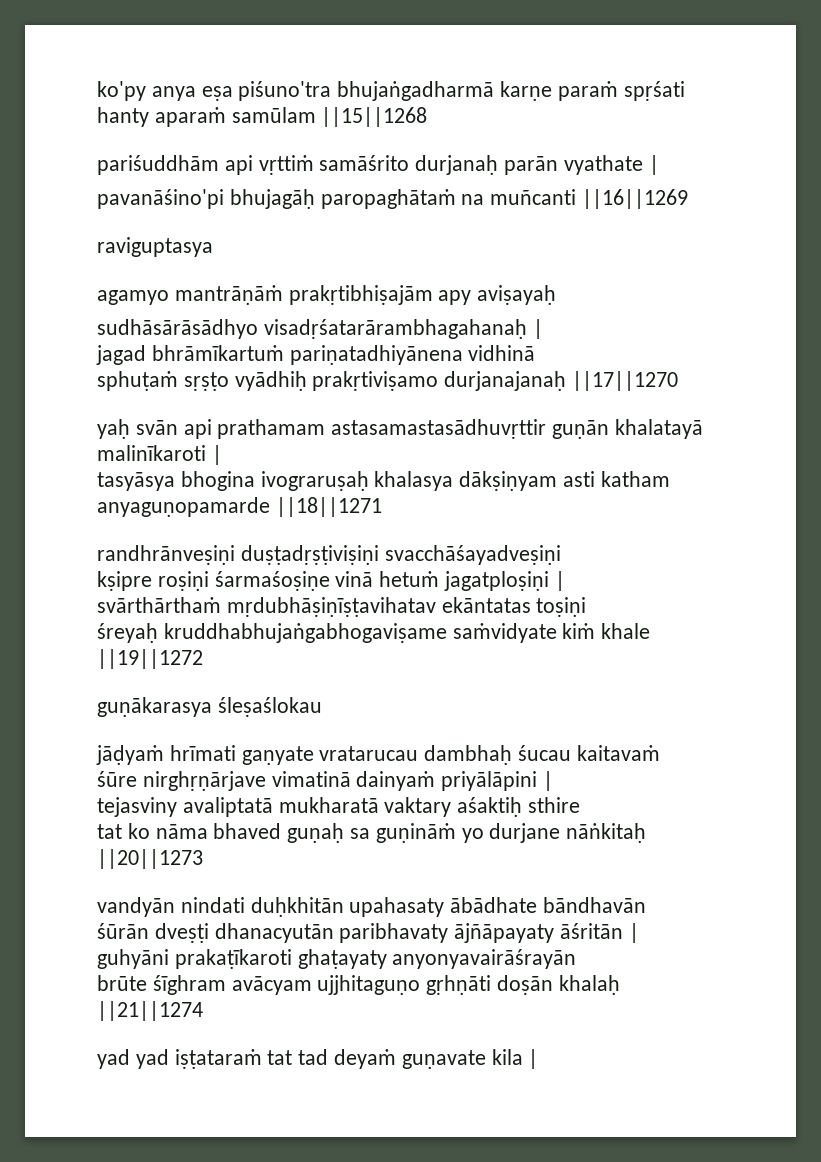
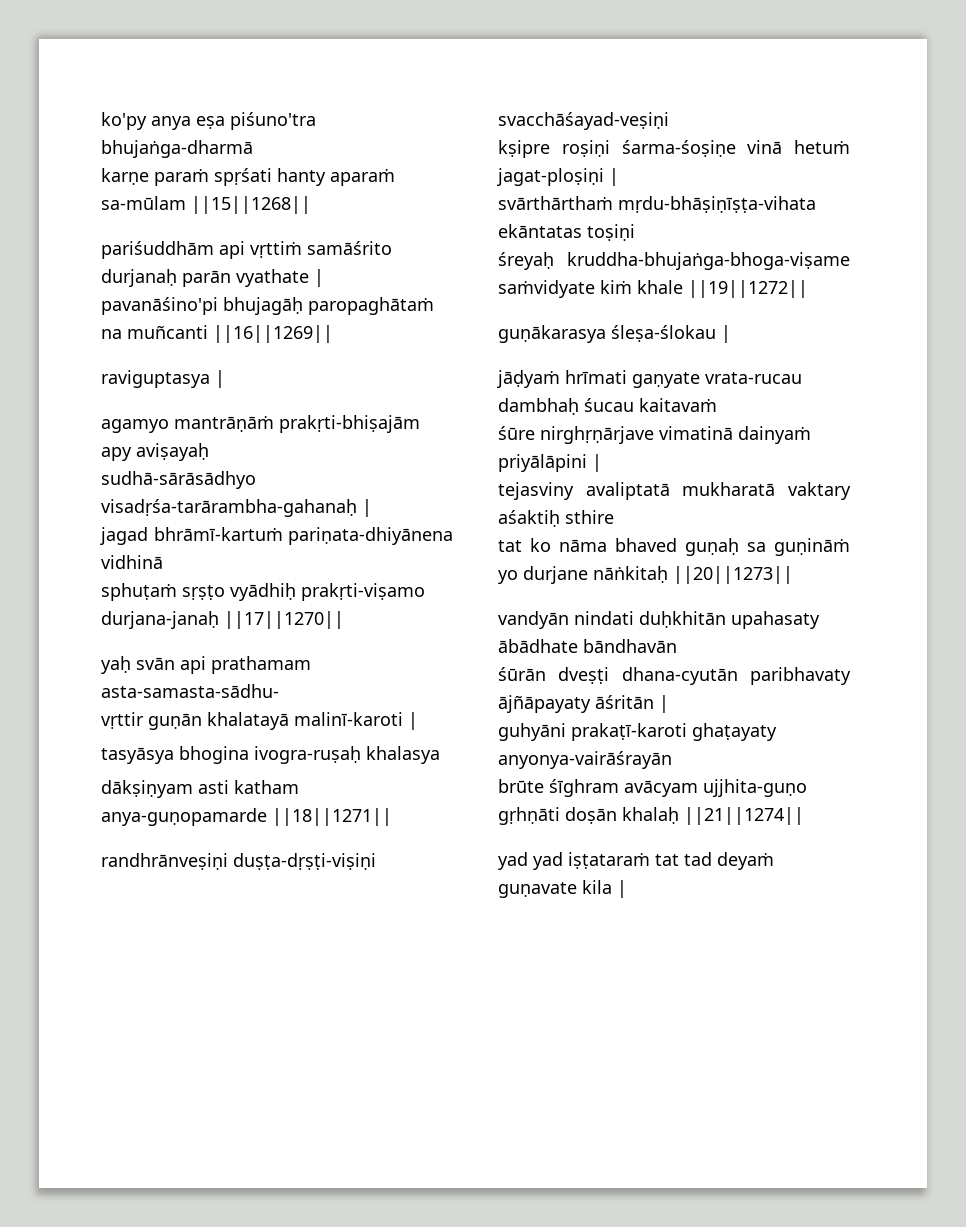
[337,81,495,101] bhujaṅgadharmā -> [101,140,253,158] bhujaṅga-dharmā //
[231,107,428,127] samūlam ||15||1268 -> [101,196,311,214] sa-mūlam ||15||1268||
[582,189,689,209] ||16||1269 -> [213,325,333,343] ||16||1269||
(213, 247) none -> [215,370,225,388] |
[288,285,433,305] prakṛtibhiṣajām -> [279,415,420,433] prakṛti-bhiṣajām
[97,319,527,339] sudhāsārāsādhyo visadṛśatarārambhagahanaḥ -> [101,471,256,489] [101,499,357,517] sudhā-sārāsādhyo visadṛśa-tarārambha-gahanaḥ
[151,345,463,365] bhrāmīkartuṁ pariṇatadhiyānena -> [153,527,453,545] bhrāmī-kartuṁ pariṇata-dhiyānena
[312,371,679,391] prakṛtiviṣamo durjanajanaḥ ||17||1270 -> [301,583,425,601] [101,611,344,629] prakṛti-viṣamo durjana-janaḥ ||17||1270||
[331,419,547,439] astasamastasādhuvṛttir -> [101,684,279,698] [101,712,144,729] asta-samasta-sādhu- // vṛttir
[97,445,206,461] malinīkaroti -> [294,712,403,726] malinī-karoti
[260,471,369,491] ivograruṣaḥ -> [254,746,361,764] ivogra-ruṣaḥ
(454, 481) none -> (440, 755) //
[97,497,382,517] anyaguṇopamarde ||18||1271 -> [101,808,392,826] anya-guṇopamarde ||18||1271||
[240,545,561,565] duṣṭadṛṣṭiviṣiṇi svacchāśayadveṣiṇi -> [233,853,376,870] [498,112,669,130] duṣṭa-dṛṣṭi-viṣiṇi svacchāśayad-veṣiṇi
[214,571,330,591] śarmaśoṣiṇe -> [621,140,736,157] śarma-śoṣiṇe
[444,571,550,591] jagatploṣiṇi -> [497,168,604,186] jagat-ploṣiṇi
[226,597,436,617] mṛdubhāṣiṇīṣṭavihatav -> [618,196,816,213] mṛdu-bhāṣiṇīṣṭa-vihata
[163,623,447,643] kruddhabhujaṅgabhogaviṣame -> [567,252,850,270] kruddha-bhujaṅga-bhoga-viṣame
[97,649,203,669] ||19||1272 -> [688,280,808,298] ||19||1272||
[217,697,322,717] śleṣaślokau -> [611,325,731,343] śleṣa-ślokau |
[319,746,419,761] vratarucau -> [705,372,802,384] vrata-rucau
[97,849,203,869] ||20||1273 -> [673,566,793,584] ||20||1273||
[214,923,334,943] dhanacyutān -> [621,667,738,685] dhana-cyutān
[174,949,577,969] prakaṭīkaroti ghaṭayaty anyonyavairāśrayān -> [571,723,777,741] [498,751,672,769] prakaṭī-karoti ghaṭayaty anyonya-vairāśrayān
[317,975,421,995] ujjhitaguṇo -> [703,779,807,797] ujjhita-guṇo
[97,1001,203,1021] ||21||1274 -> [684,807,804,825] ||21||1274||

